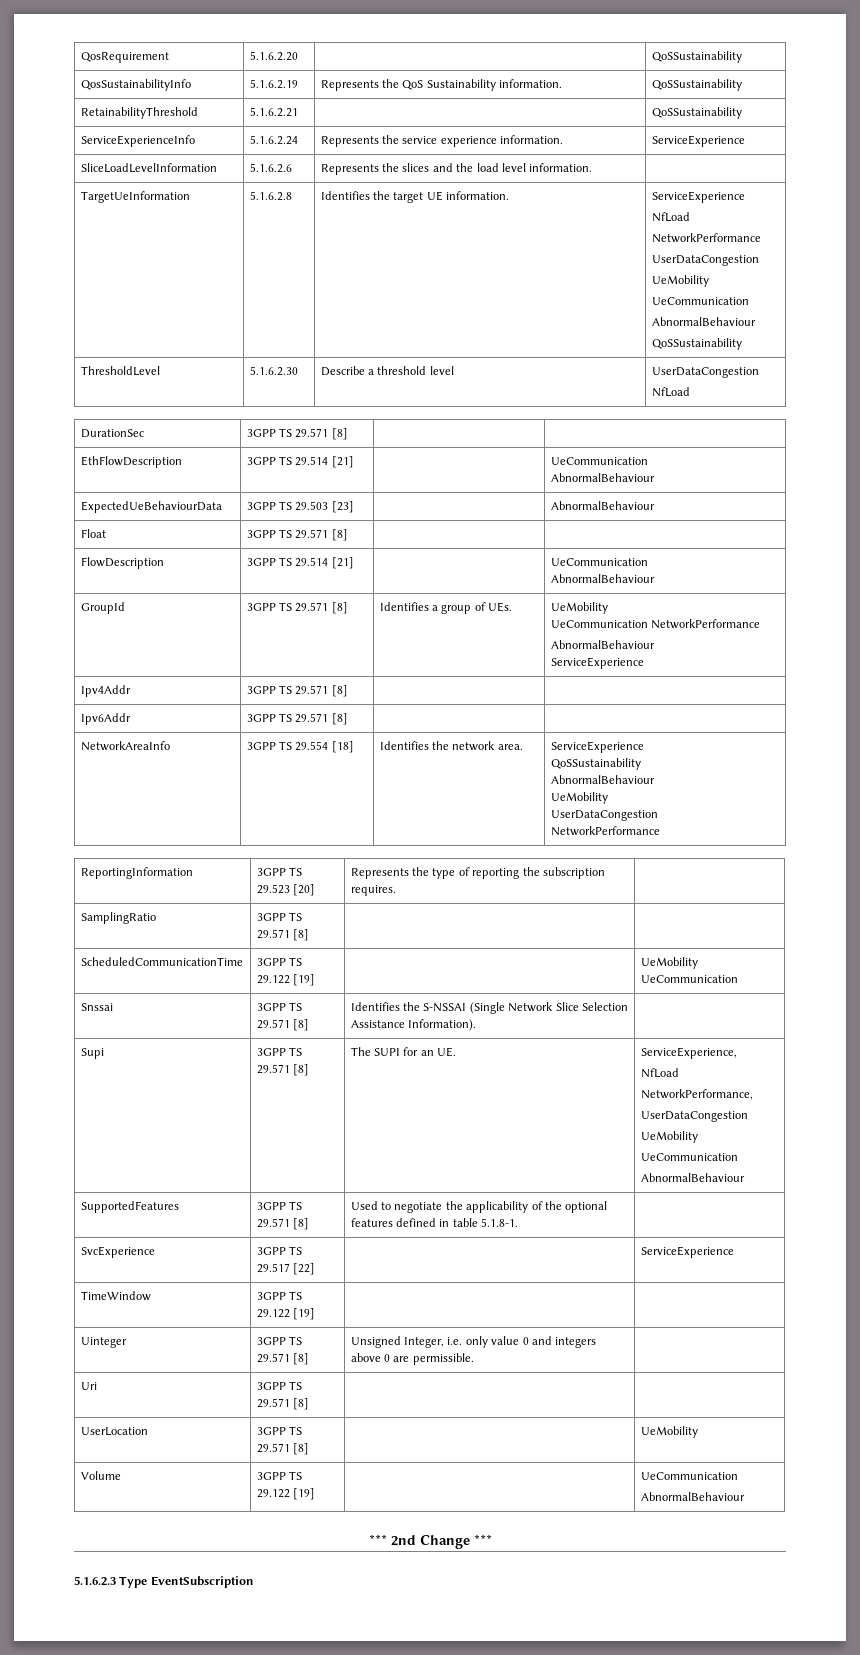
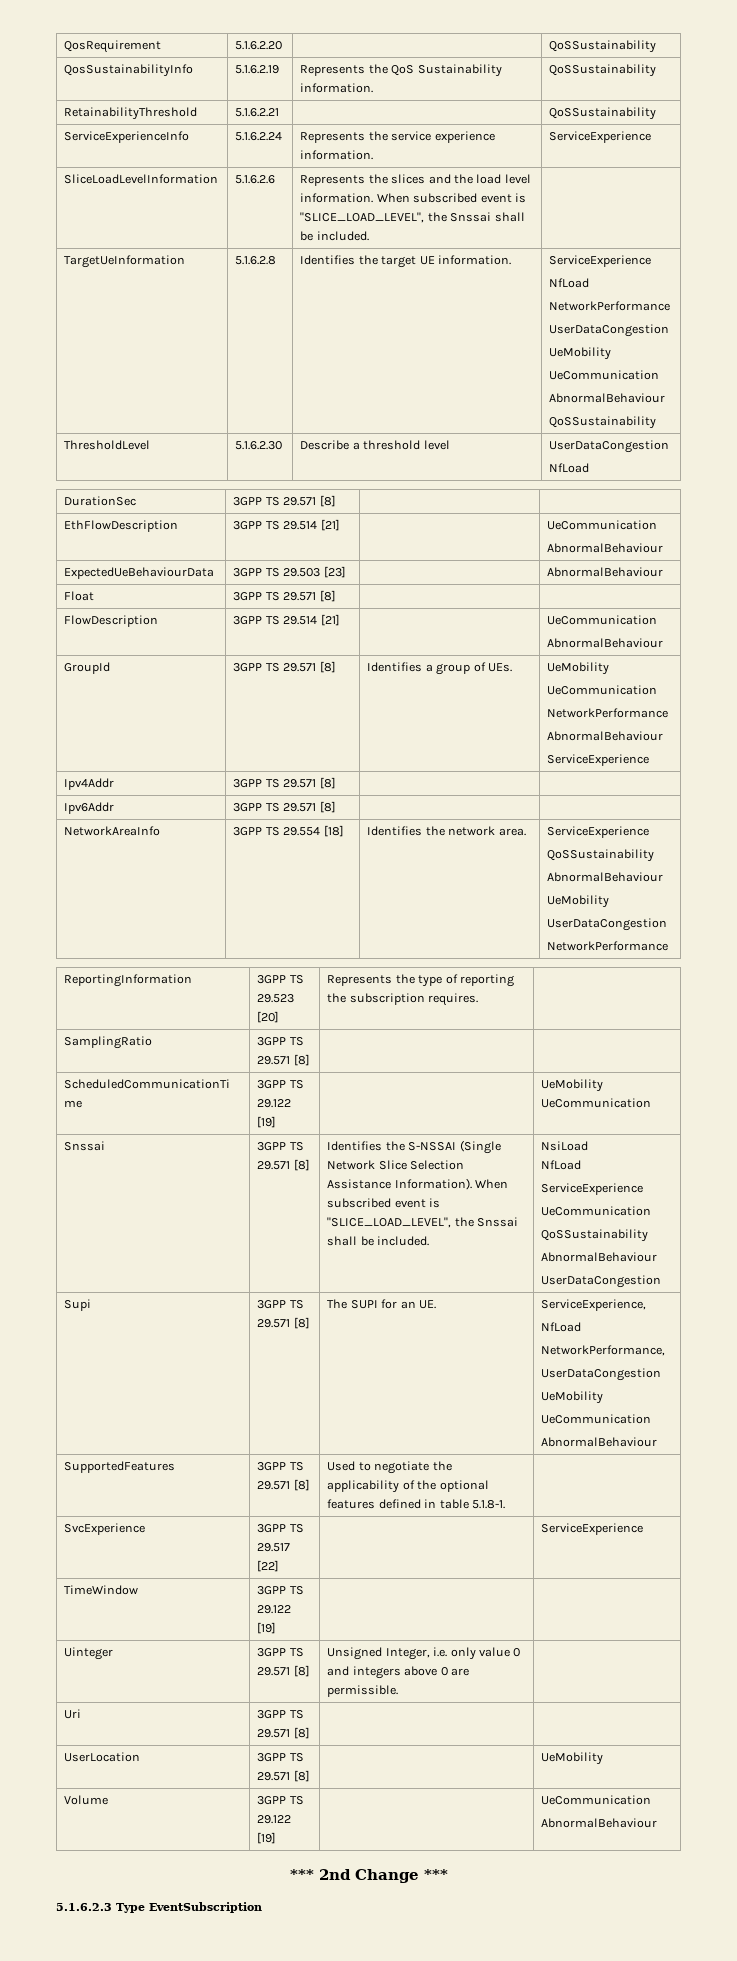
(593, 167) none -> [376,193,526,203] [300,212,525,223] [300,231,369,241] When subscribed event is "SLICE_LOAD_LEVEL", the Snssai shall be included.
(648, 624) none -> (658, 690) //
(477, 1025) | -> [475,1179,509,1189] [327,1198,441,1208] [327,1217,519,1228] [327,1236,430,1246] [541,1141,589,1151] [541,1160,582,1170] [541,1183,644,1195] [541,1206,652,1216] [541,1229,649,1242] [541,1252,658,1262] [541,1275,662,1288] When subscribed event is "SLICE_LOAD_LEVEL", the Snssai shall be included. | NsiLoad // NfLoad // ServiceExperience // UeCommunication // QoSSustainability // AbnormalBehaviour // UserDataCongestion

